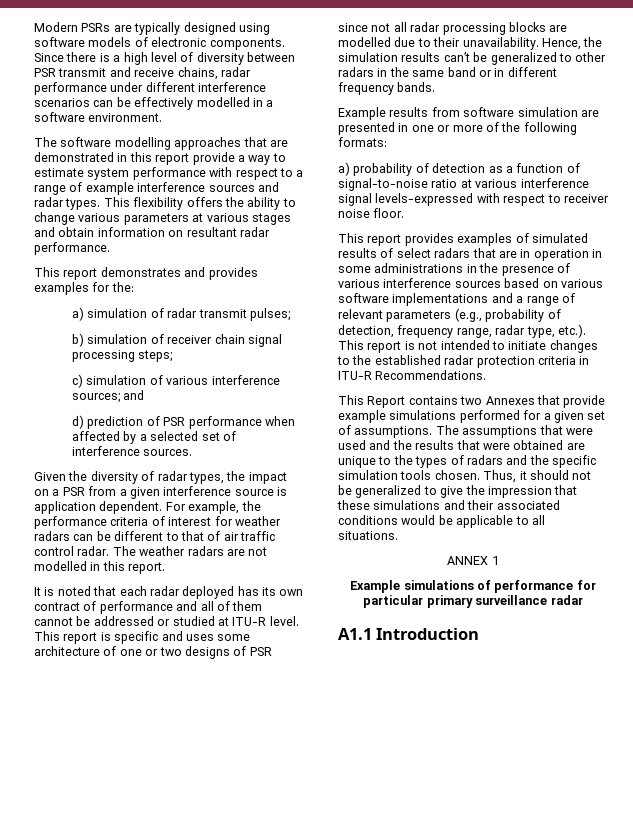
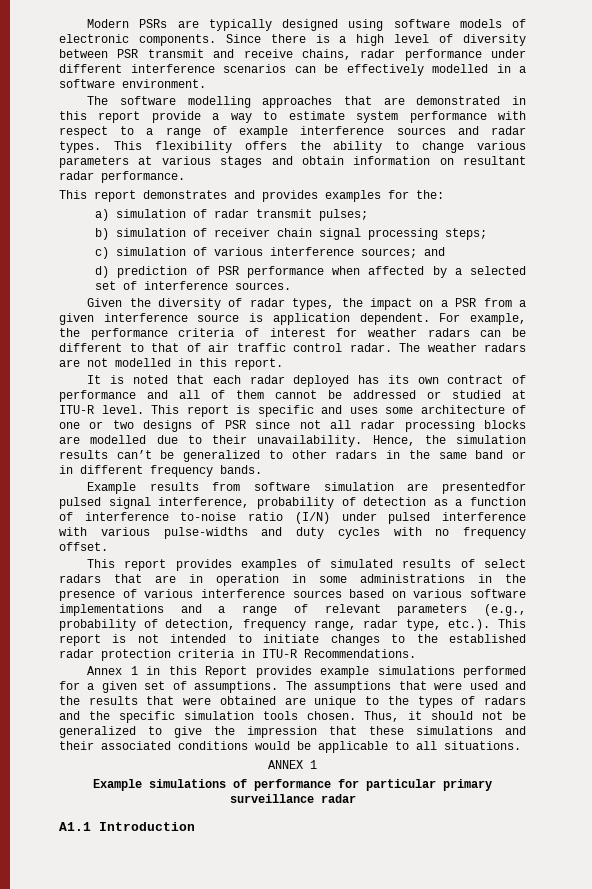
[338,122,577,135] [338,137,387,147] [338,162,350,176] presented in one or more of the following formats: // a) -> [442,482,526,494] [59,497,250,509] presentedfor pulsed signal interference,
[338,178,589,191] [338,193,609,206] [338,208,405,218] signal-to-noise ratio at various interference signal levels-expressed with respect to receiver noise floor. -> [84,512,526,524] [59,527,526,539] [59,542,108,551] interference to-noise ratio (I/N) under pulsed interference with various pulse-widths and duty cycles with no frequency offset.
[338,395,606,408] This Report contains two Annexes that provide -> [87,666,312,678] Annex 1 in this Report provides

